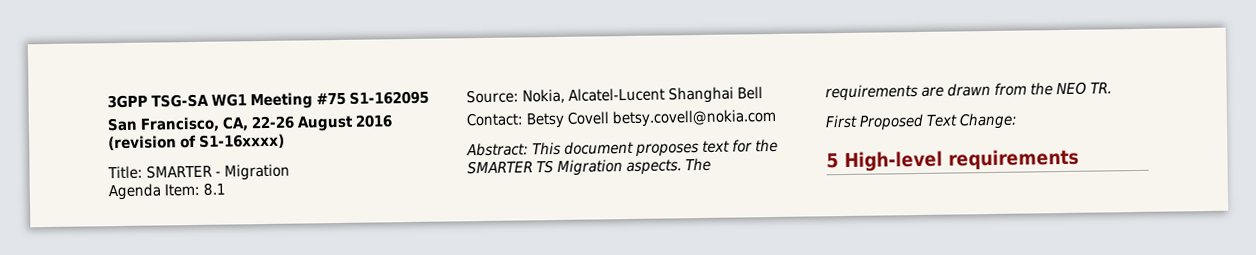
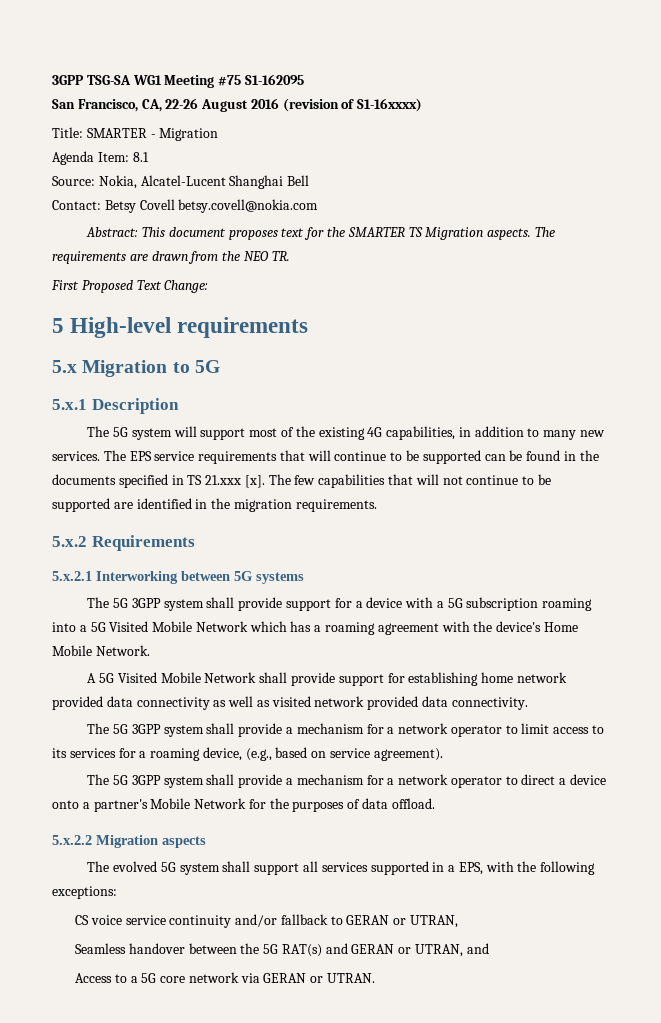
(1079, 159) none -> [52,360,220,377] [52,398,179,414] [87,426,605,440] [52,450,599,464] [52,474,551,488] [52,498,377,512] [52,535,195,551] [52,571,304,584] [87,597,593,611] [52,621,578,635] [52,645,150,656] [87,672,567,686] [52,696,528,710] [87,723,604,737] [52,747,443,761] [87,774,606,788] [52,798,435,812] [52,835,206,848] [87,861,596,875] [52,886,117,899] [74,914,458,928] [74,943,489,957] [74,972,375,983] // 5.x Migration to 5G // 5.x.1 Description // The 5G system will support most of the existing 4G capabilities, in addition to many new services. The EPS service requirements that will continue to be supported can be found in the documents specified in TS 21.xxx [x]. The few capabilities that will not continue to be supported are identified in the migration requirements. // 5.x.2 Requirements // 5.x.2.1 Interworking between 5G systems // The 5G 3GPP system shall provide support for a device with a 5G subscription roaming into a 5G Visited Mobile Network which has a roaming agreement with the device's Home Mobile Network. // A 5G Visited Mobile Network shall provide support for establishing home network provided data connectivity as well as visited network provided data connectivity. // The 5G 3GPP system shall provide a mechanism for a network operator to limit access to its services for a roaming device, (e.g., based on service agreement). // The 5G 3GPP system shall provide a mechanism for a network operator to direct a device onto a partner's Mobile Network for the purposes of data offload. // 5.x.2.2 Migration aspects // The evolved 5G system shall support all services supported in a EPS, with the following exceptions: // CS voice service continuity and/or fallback to GERAN or UTRAN, // Seamless handover between the 5G RAT(s) and GERAN or UTRAN, and // Access to a 5G core network via GERAN or UTRAN.

